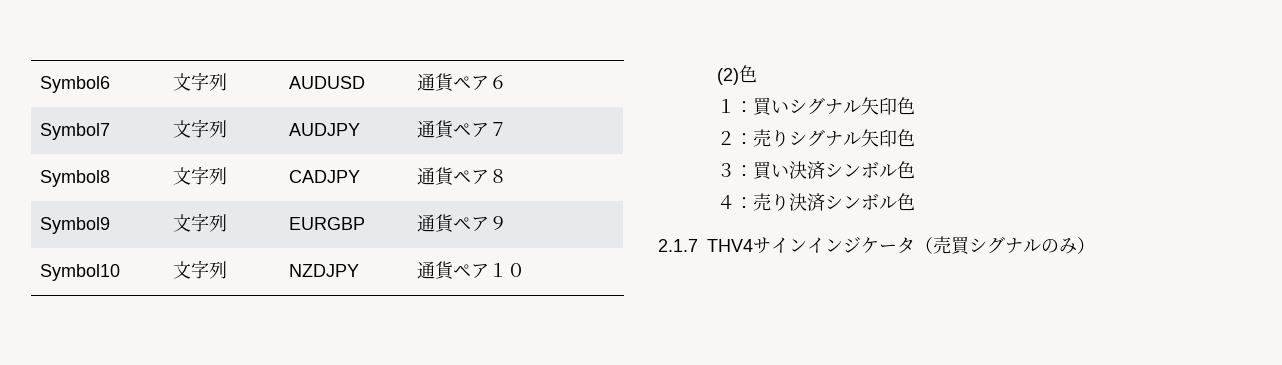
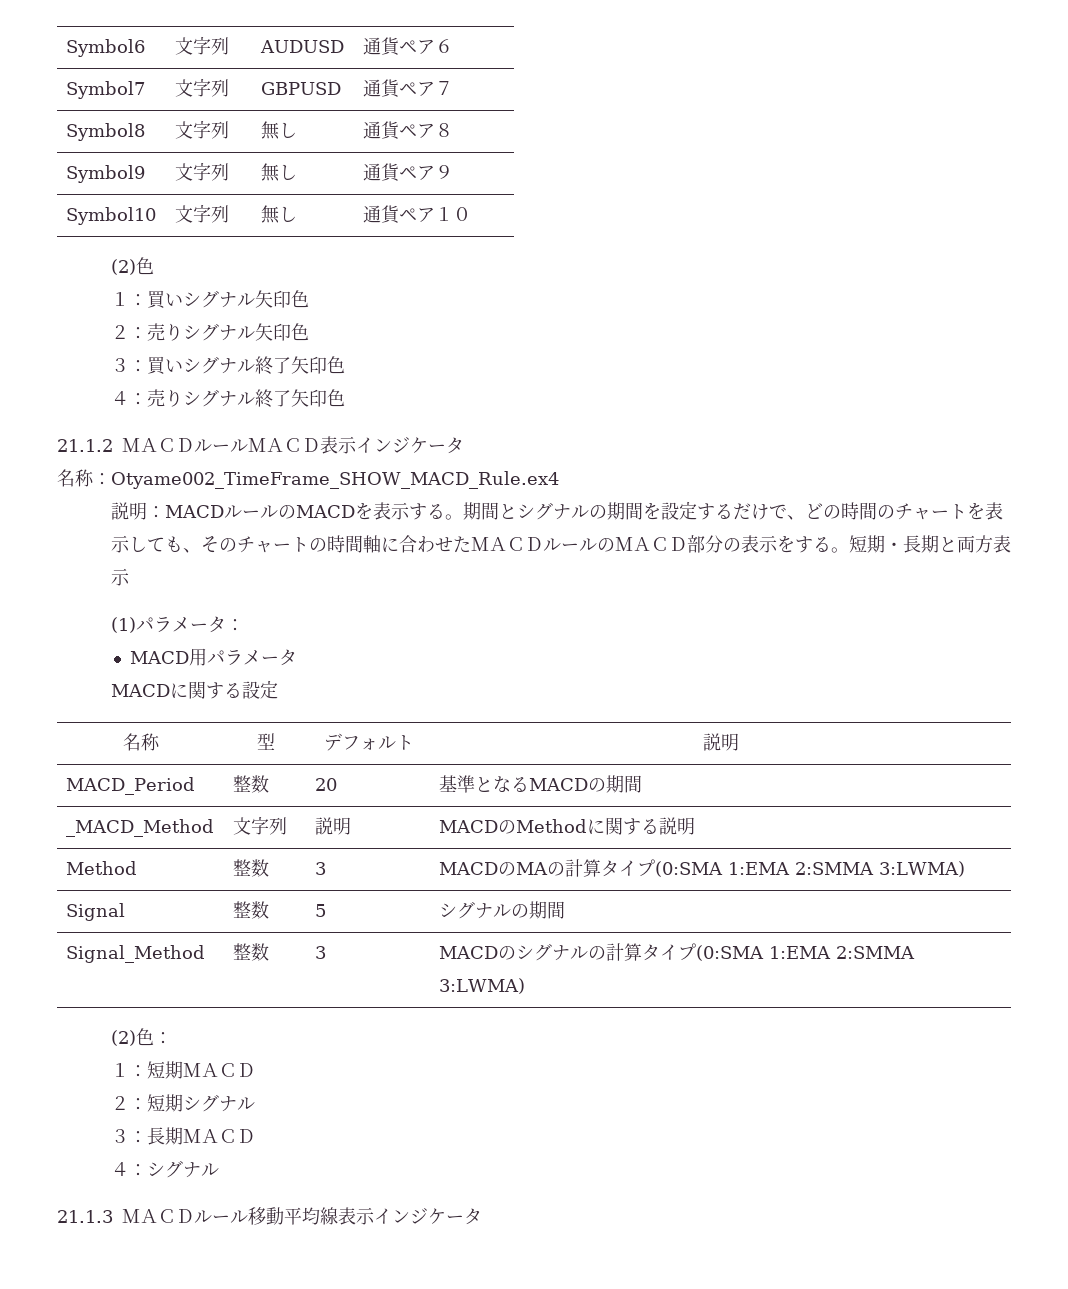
[288,123,360,136] AUDJPY -> [261,82,342,95] GBPUSD
[288,170,360,183] CADJPY -> [261,121,298,140] 無し
[288,217,365,230] EURGBP -> [261,163,298,182] 無し
[288,264,359,277] NZDJPY -> [261,205,298,224] 無し
[789,161,898,179] 決済シンボル -> [182,356,327,375] シグナル終了矢印
[789,193,916,211] [658,236,1095,255] 決済シンボル色 // 2.1.7 THV4サインインジケータ（売買シグナルのみ） -> [182,389,345,408] [57,436,464,454] [57,469,559,489] [110,501,1003,520] [110,535,1011,553] [110,568,130,586] [110,616,244,633] [130,648,298,666] [110,680,278,699] [123,733,160,751] [256,733,275,750] [323,733,414,751] [702,733,739,751] [66,777,196,795] [233,775,270,793] [315,778,338,791] [439,775,643,793] [66,819,215,837] [233,816,288,835] [315,817,352,835] [439,817,696,835] [66,861,138,875] [233,859,270,877] [315,862,327,875] [439,859,966,877] [66,903,126,921] [233,901,270,919] [315,904,327,917] [439,901,566,919] [66,945,206,963] [233,943,270,961] [315,946,327,959] [439,943,916,961] [439,978,526,994] [110,1028,172,1046] [110,1061,255,1079] [110,1094,255,1112] [110,1127,255,1145] [110,1160,219,1178] [57,1207,482,1225] シグナル終了矢印色 // 21.1.2ＭＡＣＤルールＭＡＣＤ表示インジケータ // 名称：Otyame002_TimeFrame_SHOW_MACD_Rule.ex4 // 説明：MACDルールのMACDを表示する。期間とシグナルの期間を設定するだけで、どの時間のチャートを表示しても、そのチャートの時間軸に合わせたＭＡＣＤルールのＭＡＣＤ部分の表示をする。短期・長期と両方表示 // (1)パラメータ： // MACD用パラメータ // MACDに関する設定 // 名称 | 型 | デフォルト | 説明 // MACD_Period | 整数 | 20 | 基準となるMACDの期間 // _MACD_Method | 文字列 | 説明 | MACDのMethodに関する説明 // Method | 整数 | 3 | MACDのMAの計算タイプ(0:SMA 1:EMA 2:SMMA 3:LWMA) // Signal | 整数 | 5 | シグナルの期間 // Signal_Method | 整数 | 3 | MACDのシグナルの計算タイプ(0:SMA 1:EMA 2:SMMA 3:LWMA) // (2)色： // １：短期ＭＡＣＤ // ２：短期シグナル // ３：長期ＭＡＣＤ // ４：シグナル // 21.1.3ＭＡＣＤルール移動平均線表示インジケータ

